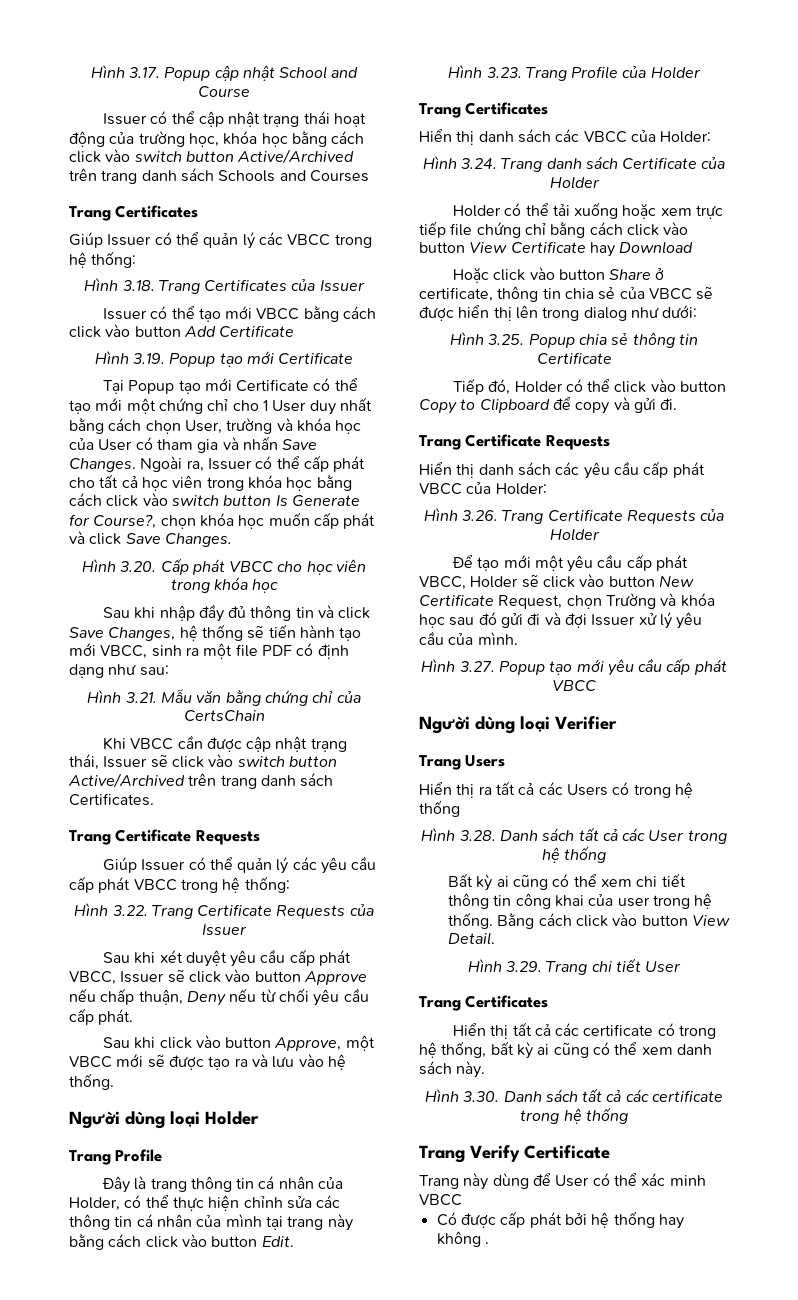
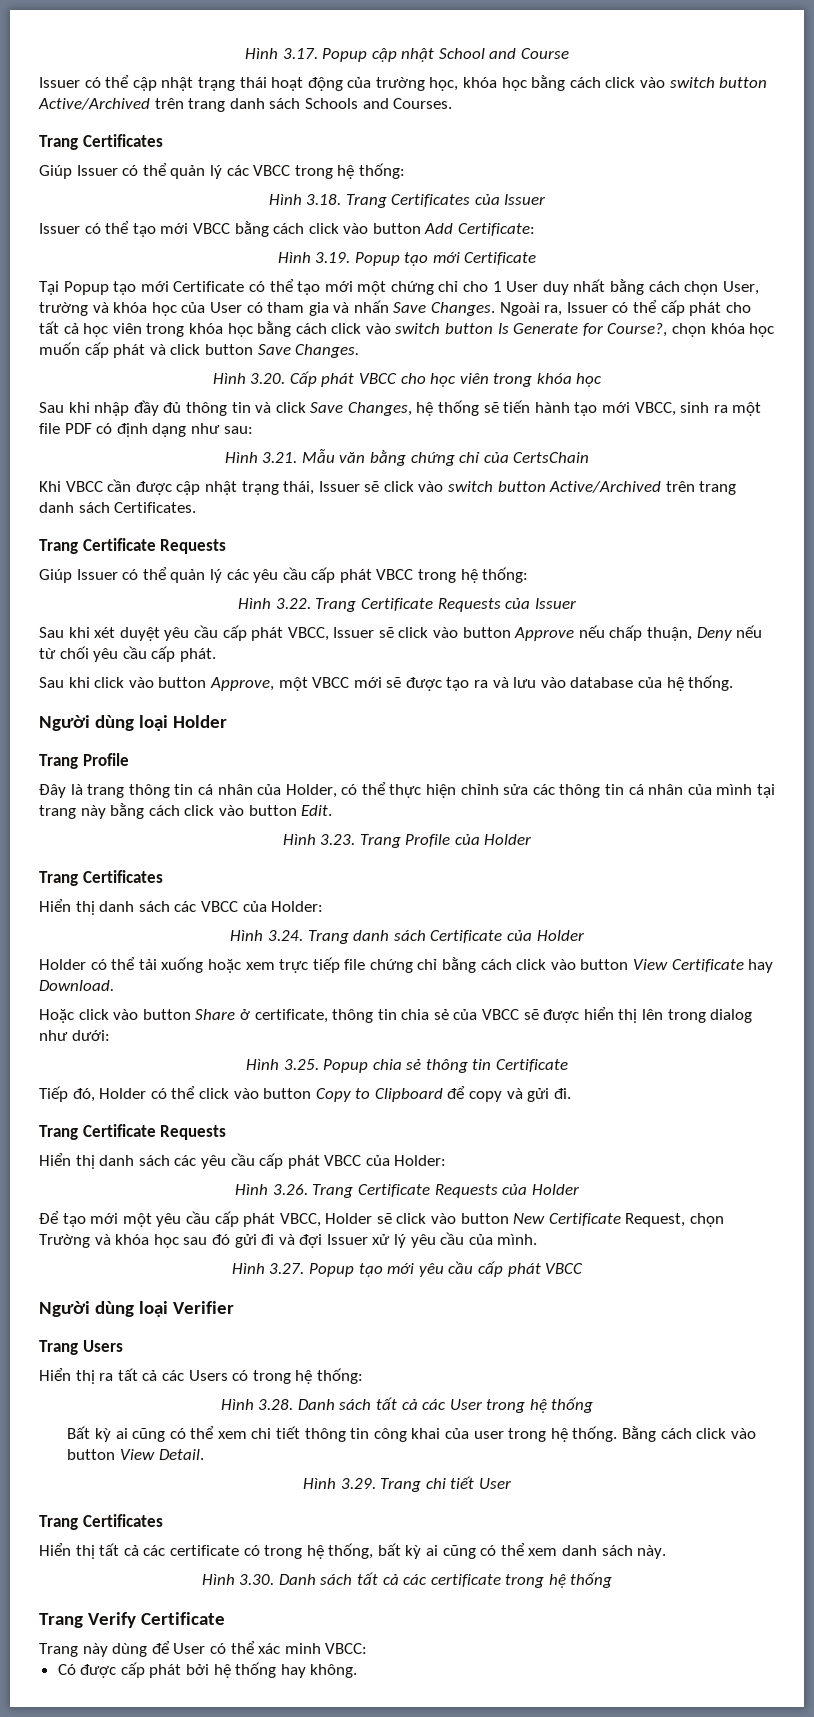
[309,170,369,182] Courses -> [393,98,453,109] Courses.
[219,325,295,337] Certificate -> [458,223,536,236] Certificate:
(122, 539) none -> [204,344,253,355] button
(324, 1060) none -> [570,677,663,688] database của
[619,241,694,254] Download -> [39,980,114,991] Download.
[419,800,460,817] thống -> [316,1368,363,1384] thống:
[419,1194,462,1206] VBCC -> [325,1643,368,1654] VBCC:
[436,1231,489,1247] không . -> [310,1664,358,1678] không.

